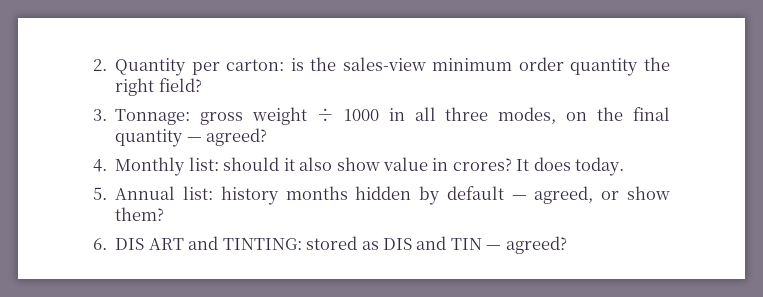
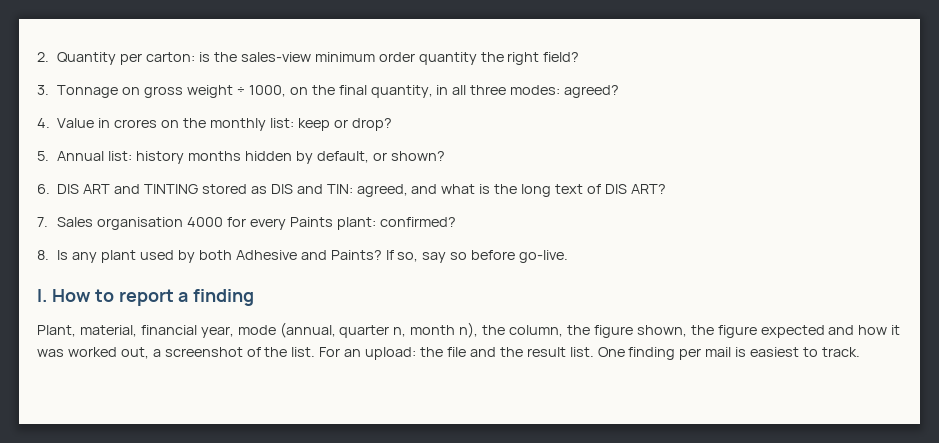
[115,109,191,125] Tonnage: -> [57,85,141,98] Tonnage on
[343,107,670,124] [115,128,268,147] [93,157,625,176] 1000 in all three modes, on the final quantity — agreed? // 4. Monthly list: should it also show value in crores? It does today. -> [248,85,620,98] [37,118,392,131] 1000, on the final quantity, in all three modes: agreed? // 4. Value in crores on the monthly list: keep or drop?
[446,186,670,204] [115,207,165,221] default — agreed, or show them? -> [316,151,445,163] default, or shown?
[222,238,302,250] TINTING: -> [144,184,199,194] TINTING
[450,236,567,254] TIN — agreed? -> [326,184,666,197] [37,217,456,230] [37,250,569,263] [37,289,255,306] [37,322,901,338] [37,347,860,360] TIN: agreed, and what is the long text of DIS ART? // 7. Sales organisation 4000 for every Paints plant: confirmed? // 8. Is any plant used by both Adhesive and Paints? If so, say so before go-live. // I. How to report a finding // Plant, material, financial year, mode (annual, quarter n, month n), the column, the figure shown, the figure expected and how it was worked out, a screenshot of the list. For an upload: the file and the result list. One finding per mail is easiest to track.

